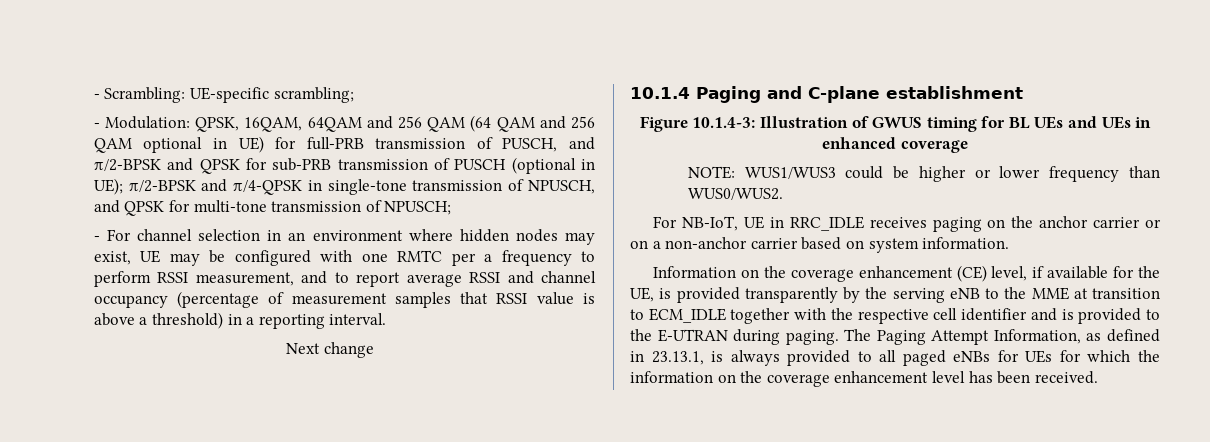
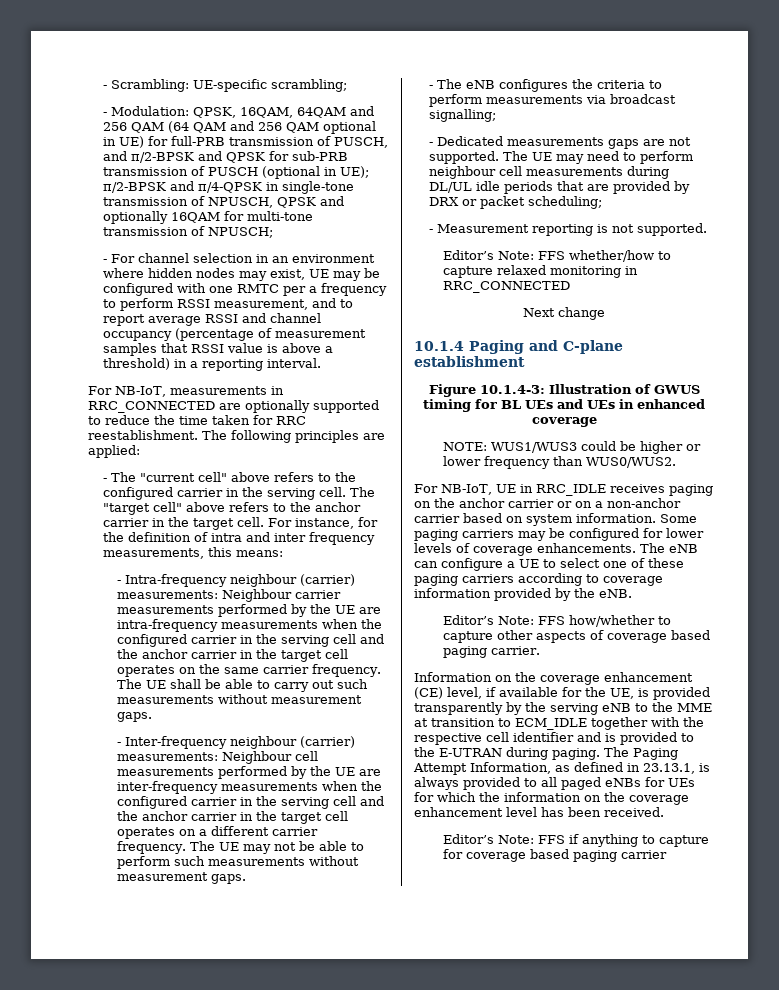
[93,200,165,216] and QPSK -> [276,196,344,208] [102,211,220,224] QPSK and optionally 16QAM
(387, 319) none -> [88,386,284,397] [88,400,379,413] [88,415,306,425] [88,430,385,443] [88,445,140,458] [102,472,356,482] [102,487,375,500] [102,502,361,515] [102,517,378,530] [102,532,375,545] [102,547,283,559] [116,574,355,587] [116,589,341,602] [116,604,381,617] [116,619,382,632] [116,634,384,647] [116,649,348,662] [116,664,381,677] [116,679,368,692] [116,694,362,704] [116,712,152,722] [116,736,355,749] [116,751,318,764] [116,766,381,779] [116,781,382,794] [116,796,384,809] [116,811,348,824] [116,826,318,839] [116,841,364,854] [116,856,359,869] [116,872,246,884] [428,79,662,92] [428,94,676,107] [428,109,496,122] [428,136,691,149] [428,151,693,164] [428,166,669,179] [428,181,690,194] [428,196,602,209] [428,223,707,236] [442,250,671,262] [442,265,638,278] [442,281,570,293] // For NB-IoT, measurements in RRC_CONNECTED are optionally supported to reduce the time taken for RRC reestablishment. The following principles are applied: // - The "current cell" above refers to the configured carrier in the serving cell. The "target cell" above refers to the anchor carrier in the target cell. For instance, for the definition of intra and inter frequency measurements, this means: // - Intra-frequency neighbour (carrier) measurements: Neighbour carrier measurements performed by the UE are intra-frequency measurements when the configured carrier in the serving cell and the anchor carrier in the target cell operates on the same carrier frequency. The UE shall be able to carry out such measurements without measurement gaps. // - Inter-frequency neighbour (carrier) measurements: Neighbour cell measurements performed by the UE are inter-frequency measurements when the configured carrier in the serving cell and the anchor carrier in the target cell operates on a different carrier frequency. The UE may not be able to perform such measurements without measurement gaps. // - The eNB configures the criteria to perform measurements via broadcast signalling; // - Dedicated measurements gaps are not supported. The UE may need to perform neighbour cell measurements during DL/UL idle periods that are provided by DRX or packet scheduling; // - Measurement reporting is not supported. // Editor’s Note: FFS whether/how to capture relaxed monitoring in RRC_CONNECTED
(1010, 243) none -> [660,514,697,523] [414,528,704,541] [414,543,698,556] [414,558,684,571] [414,573,663,586] [414,588,632,601] [442,615,671,627] [442,630,710,643] [442,646,540,658] Some paging carriers may be configured for lower levels of coverage enhancements. The eNB can configure a UE to select one of these paging carriers according to coverage information provided by the eNB. // Editor’s Note: FFS how/whether to capture other aspects of coverage based paging carrier.
(1098, 377) none -> [442,834,709,847] [442,849,667,862] // Editor’s Note: FFS if anything to capture for coverage based paging carrier

